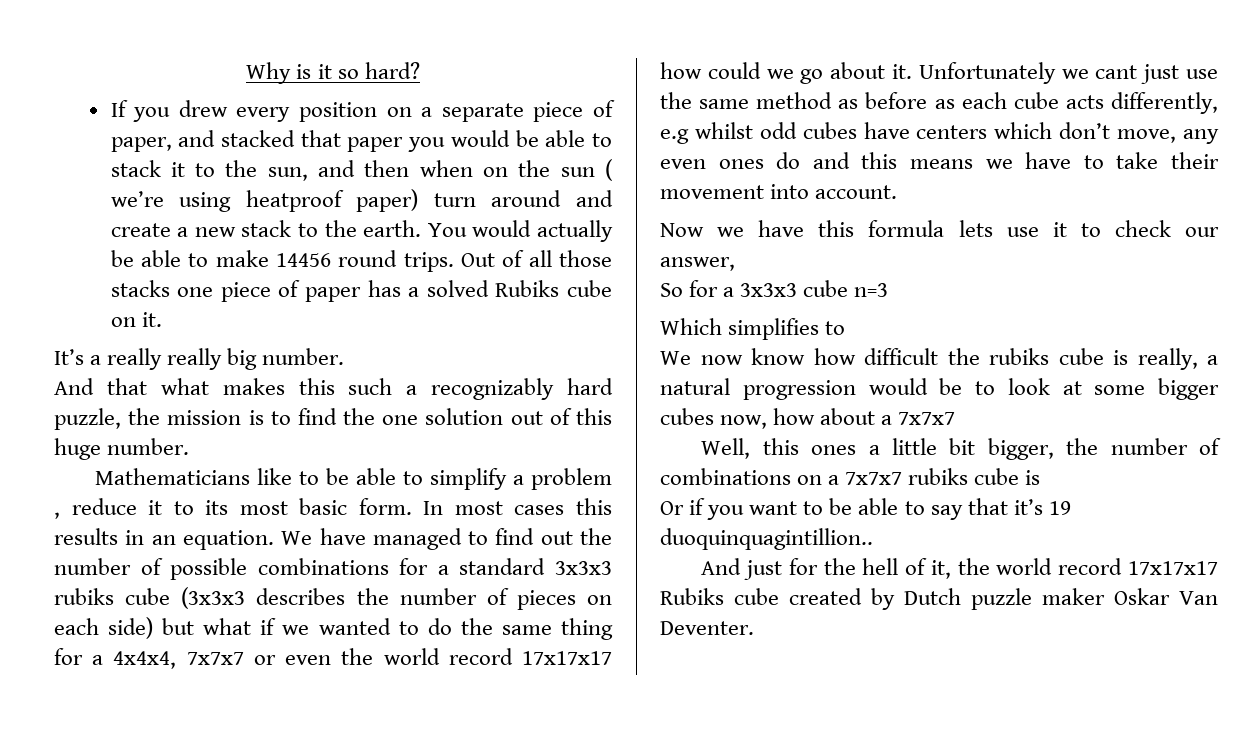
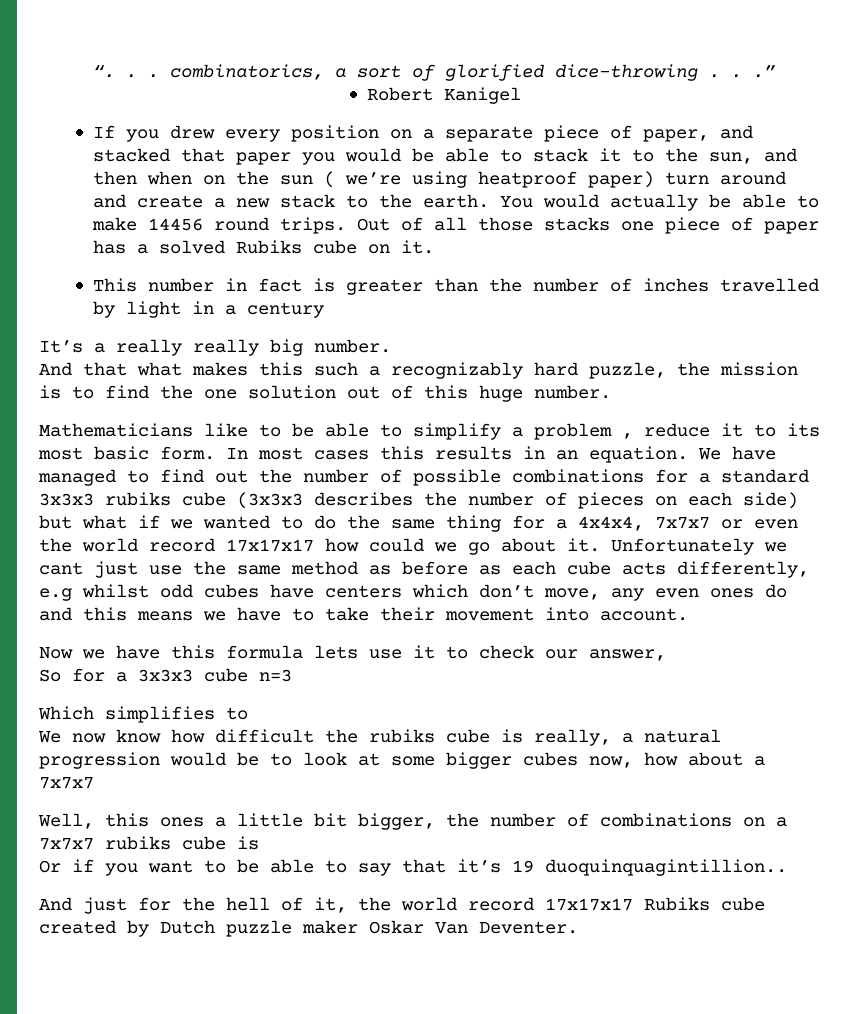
[246,62,420,84] Why is it so hard? -> [92,64,776,81] [366,87,521,104] “. . . combinatorics, a sort of glorified dice-throwing . . .” // Robert Kanigel
(162, 319) none -> [93,278,820,295] [93,301,325,318] // This number in fact is greater than the number of inches travelled by light in a century

